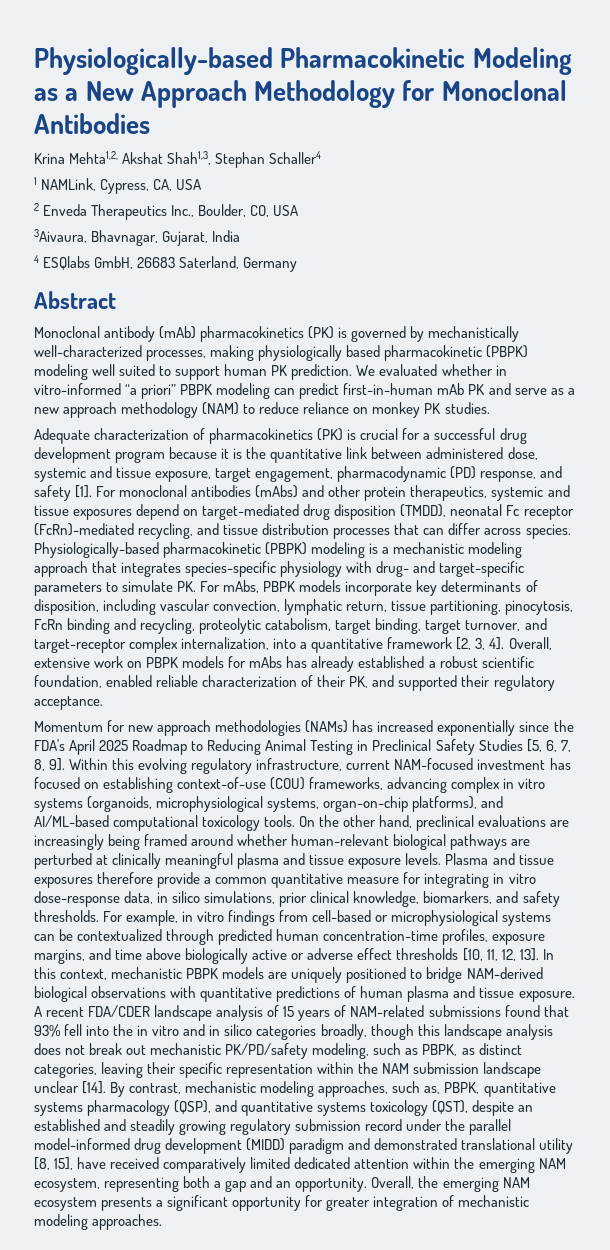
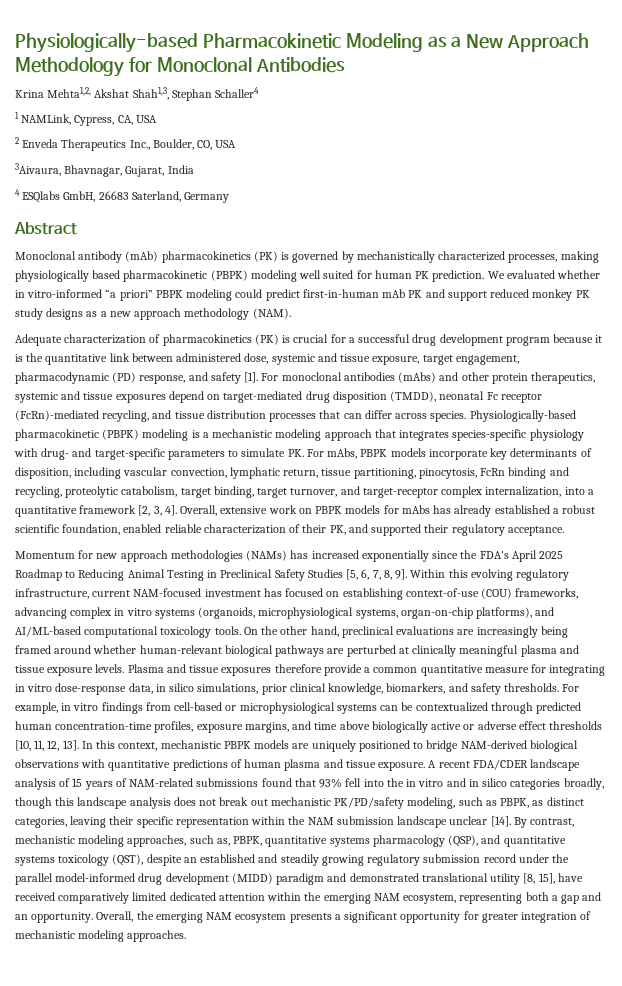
[34,345,142,357] well-characterized -> [438,251,506,261] characterized
[159,366,221,380] to support -> [356,270,372,279] for
[274,388,296,395] can -> [235,289,263,298] could
[514,388,547,395] serve -> [447,289,590,301] [15,308,84,320] support reduced monkey PK study designs
[202,402,490,418] (NAM) to reduce reliance on monkey PK studies. -> [252,308,291,319] (NAM).

